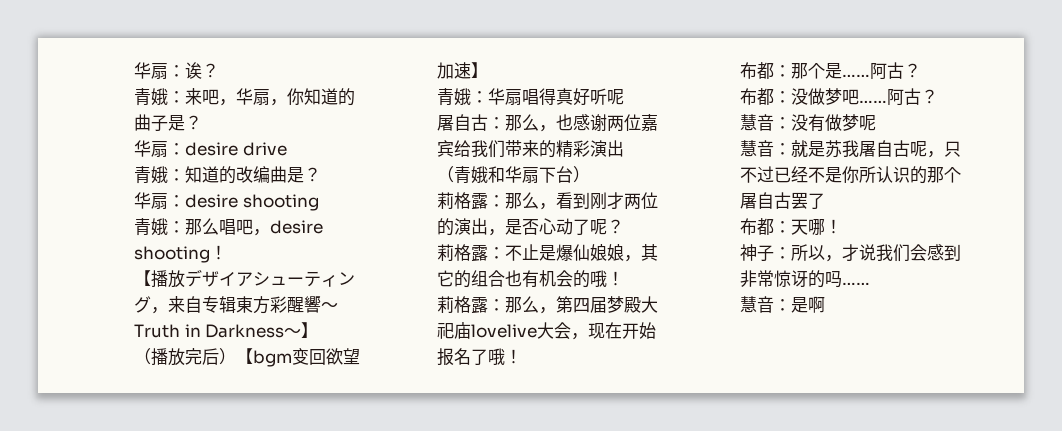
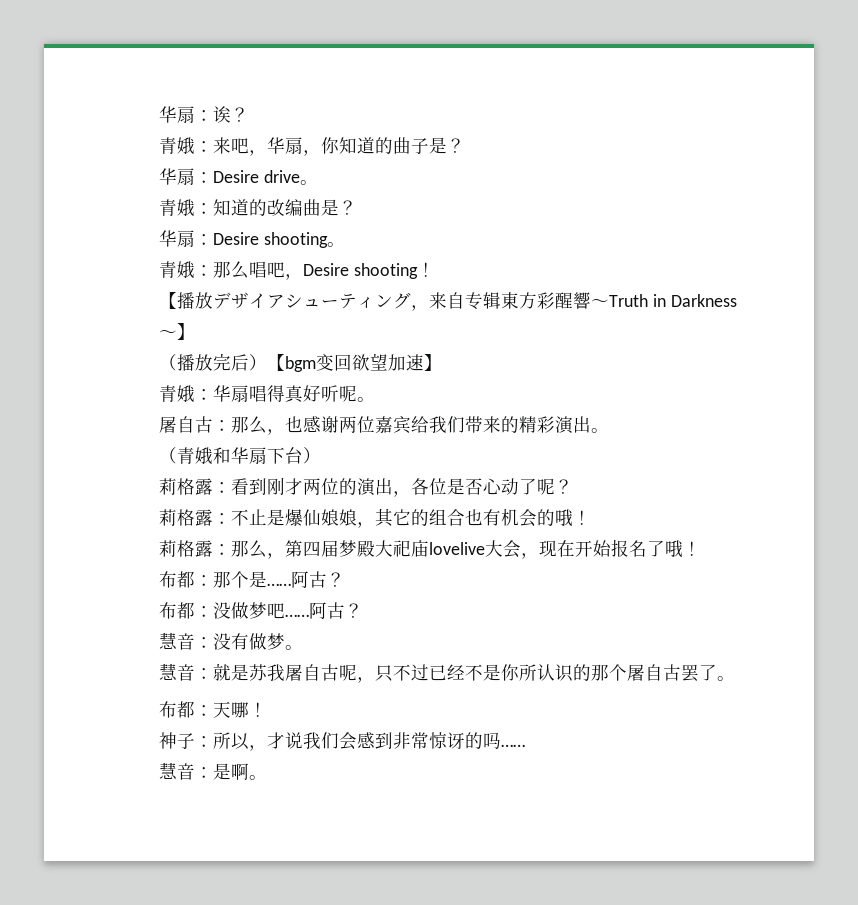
[185,142,239,156] desire -> [213,170,260,183] Desire
(287, 149) none -> [300,180,319,185] 。
[185,194,319,211] desire shooting -> [213,232,346,248] Desire shooting。
[270,220,324,234] desire -> [303,263,350,276] Desire
(625, 97) none -> [357,397,376,402] 。
(625, 148) none -> [591,428,610,433] 。
[505,192,557,210] 那么， -> (232, 487) none
(506, 232) none -> [411,478,448,495] 各位
[859,115,877,131] 呢 -> [285,645,304,650] 。
(826, 201) none -> [717,676,736,681] 。
(826, 304) none -> [249,775,268,780] 。

